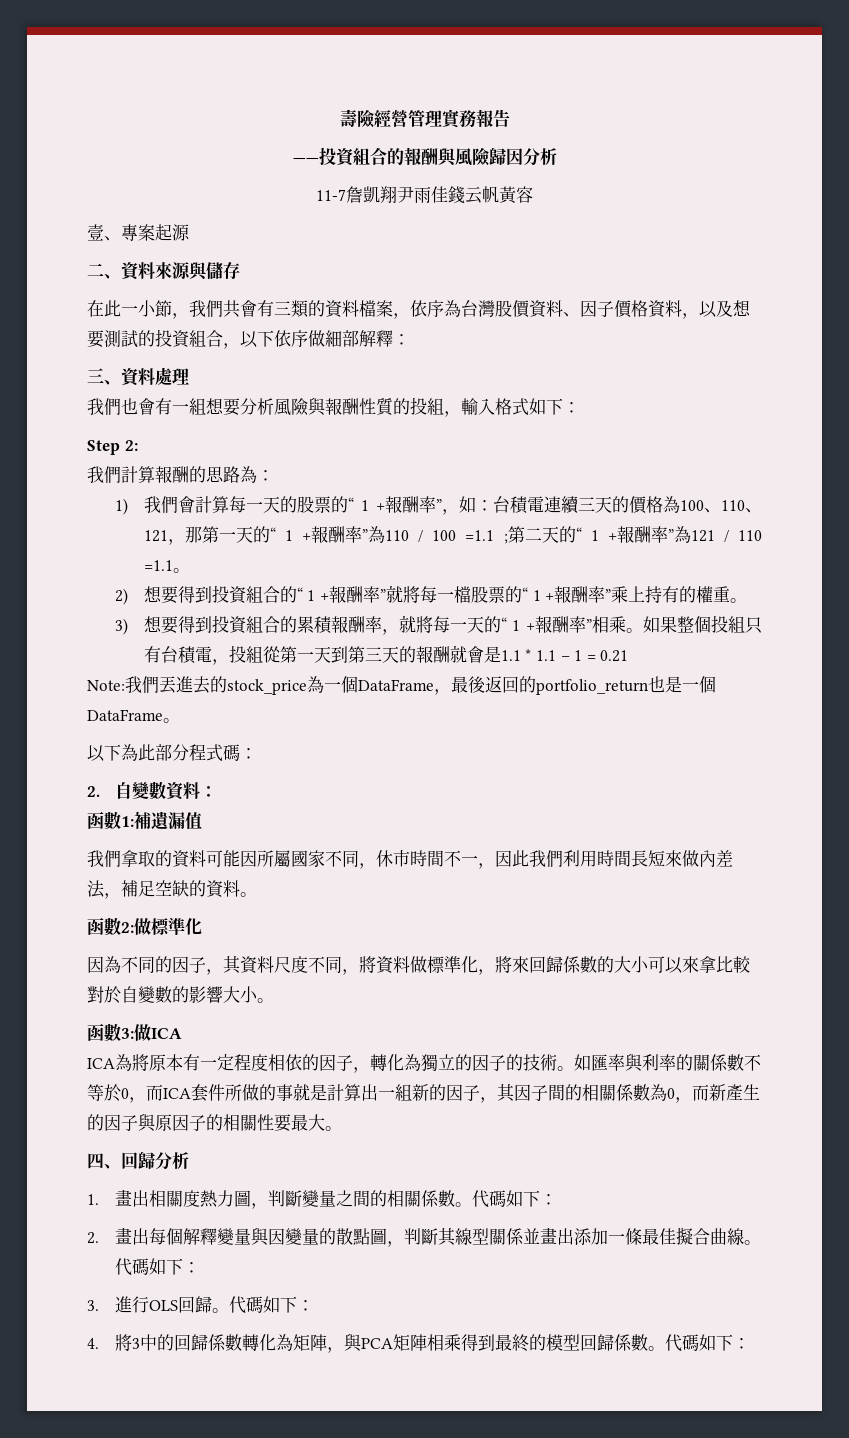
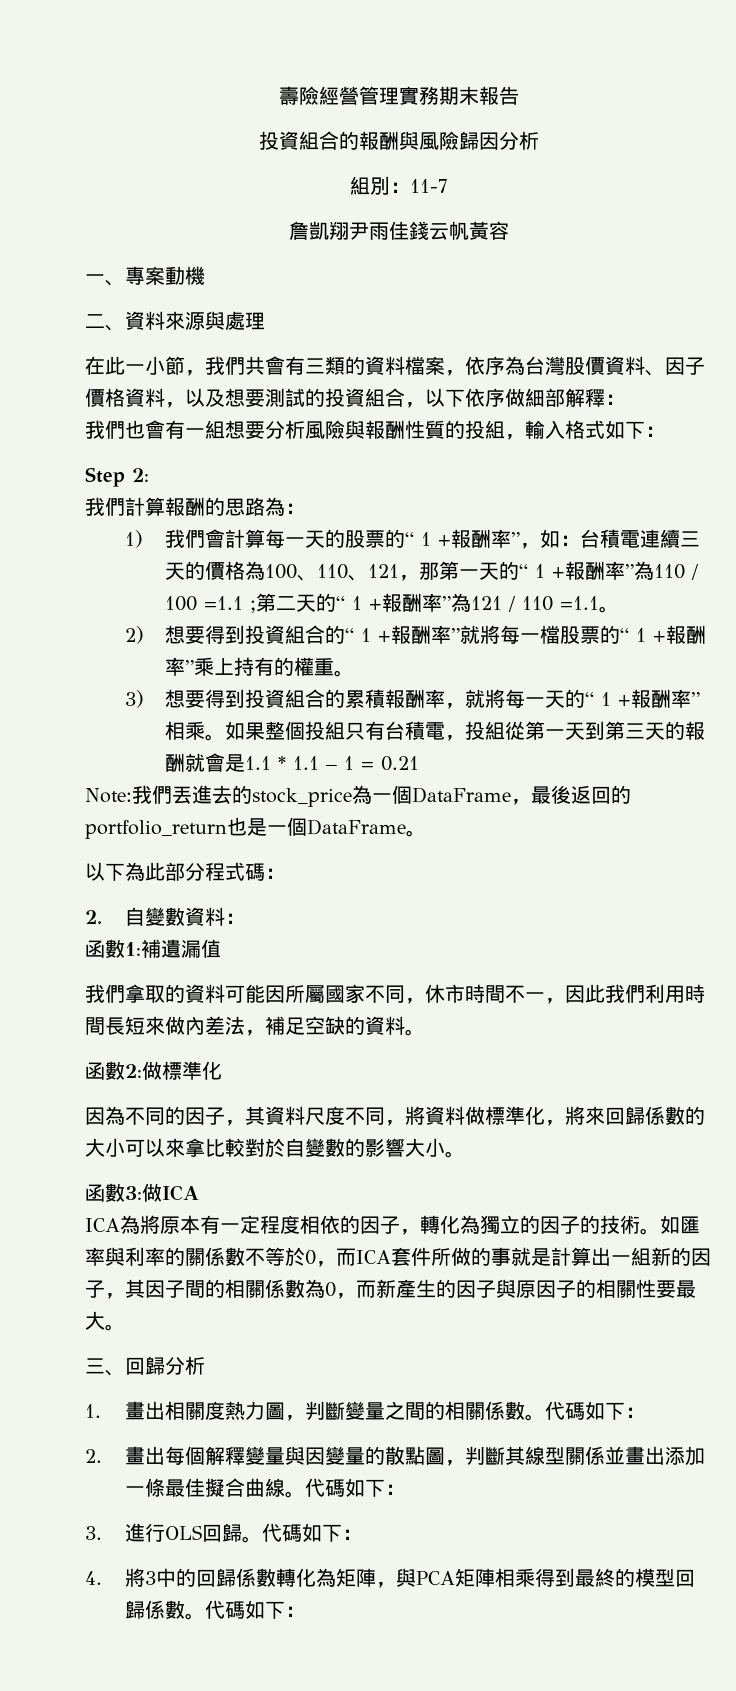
(476, 118) none -> [438,86,479,105] 期末
[292,158,319,163] —— -> (519, 95) none
(557, 156) none -> [350,176,410,195] 組別：
(346, 195) none -> (447, 186) //
[87,224,190,241] 壹、專案起源 -> [85,266,205,286] 一、專案動機
[206,262,240,279] 儲存 -> [225,311,265,330] 處理
[87,367,189,386] // 三、資料處理 -> (625, 399) none
[87,1153,104,1169] 四 -> [85,1358,105,1374] 三

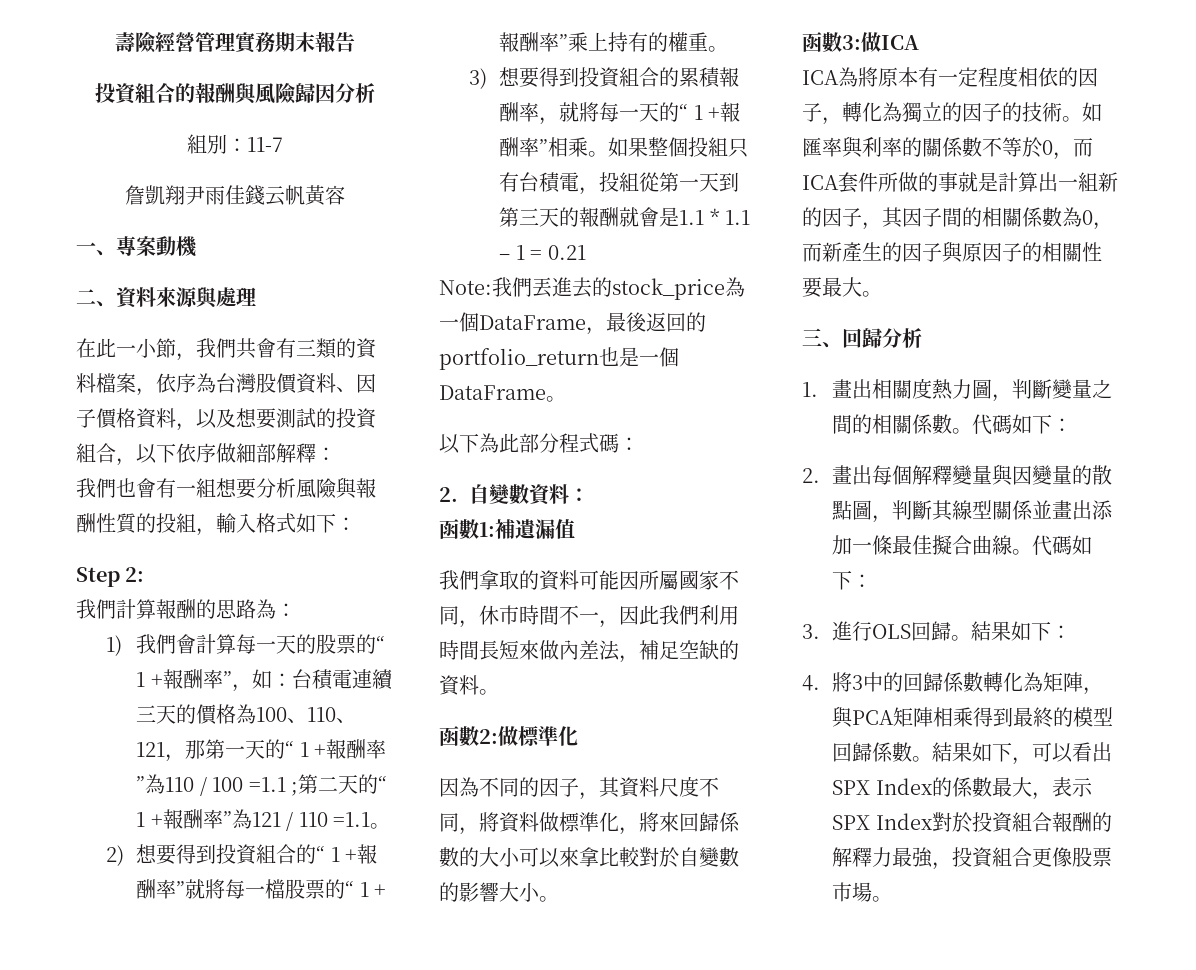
[261,1523,302,1542] 代碼 -> [971,621,1012,641] 結果
[204,1600,305,1619] 代碼如下： -> [932,742,1113,765] [832,777,1093,800] [832,812,1112,833] [832,847,1113,870] [832,882,893,902] 結果如下，可以看出SPX Index的係數最大，表示SPX Index對於投資組合報酬的解釋力最強，投資組合更像股票市場。

